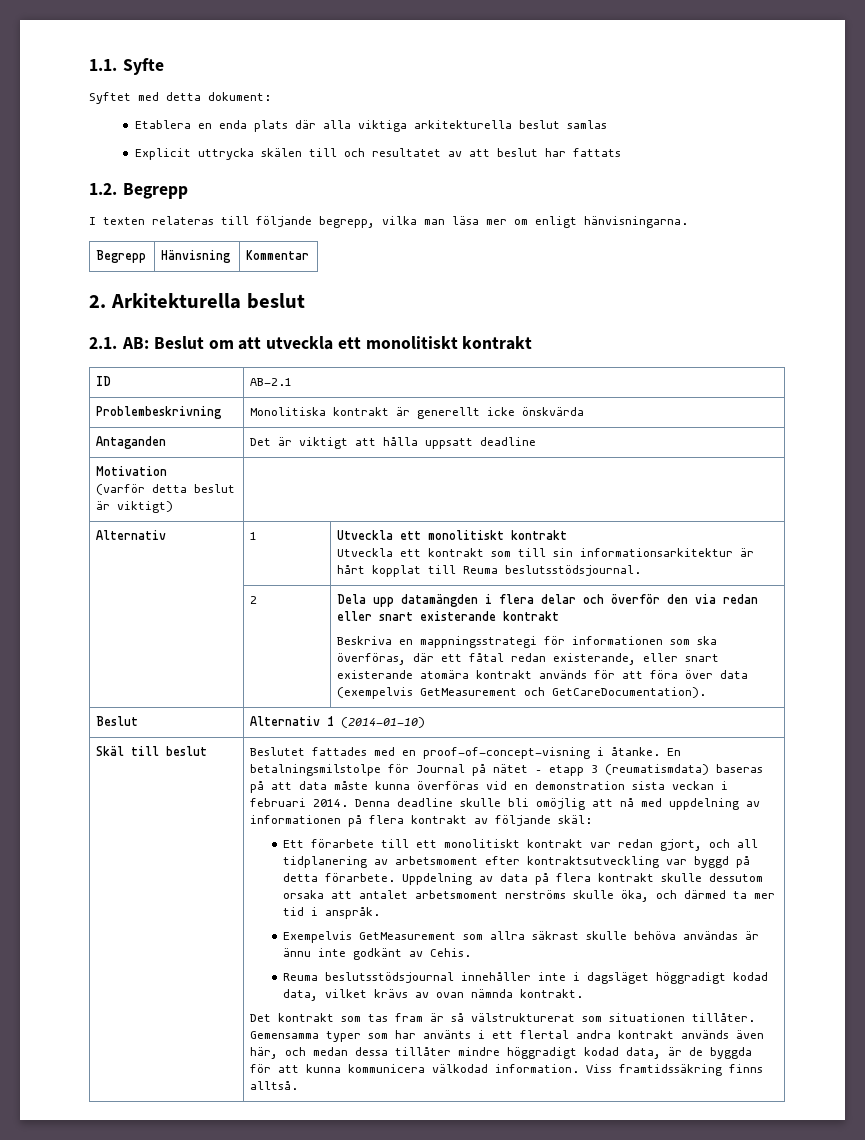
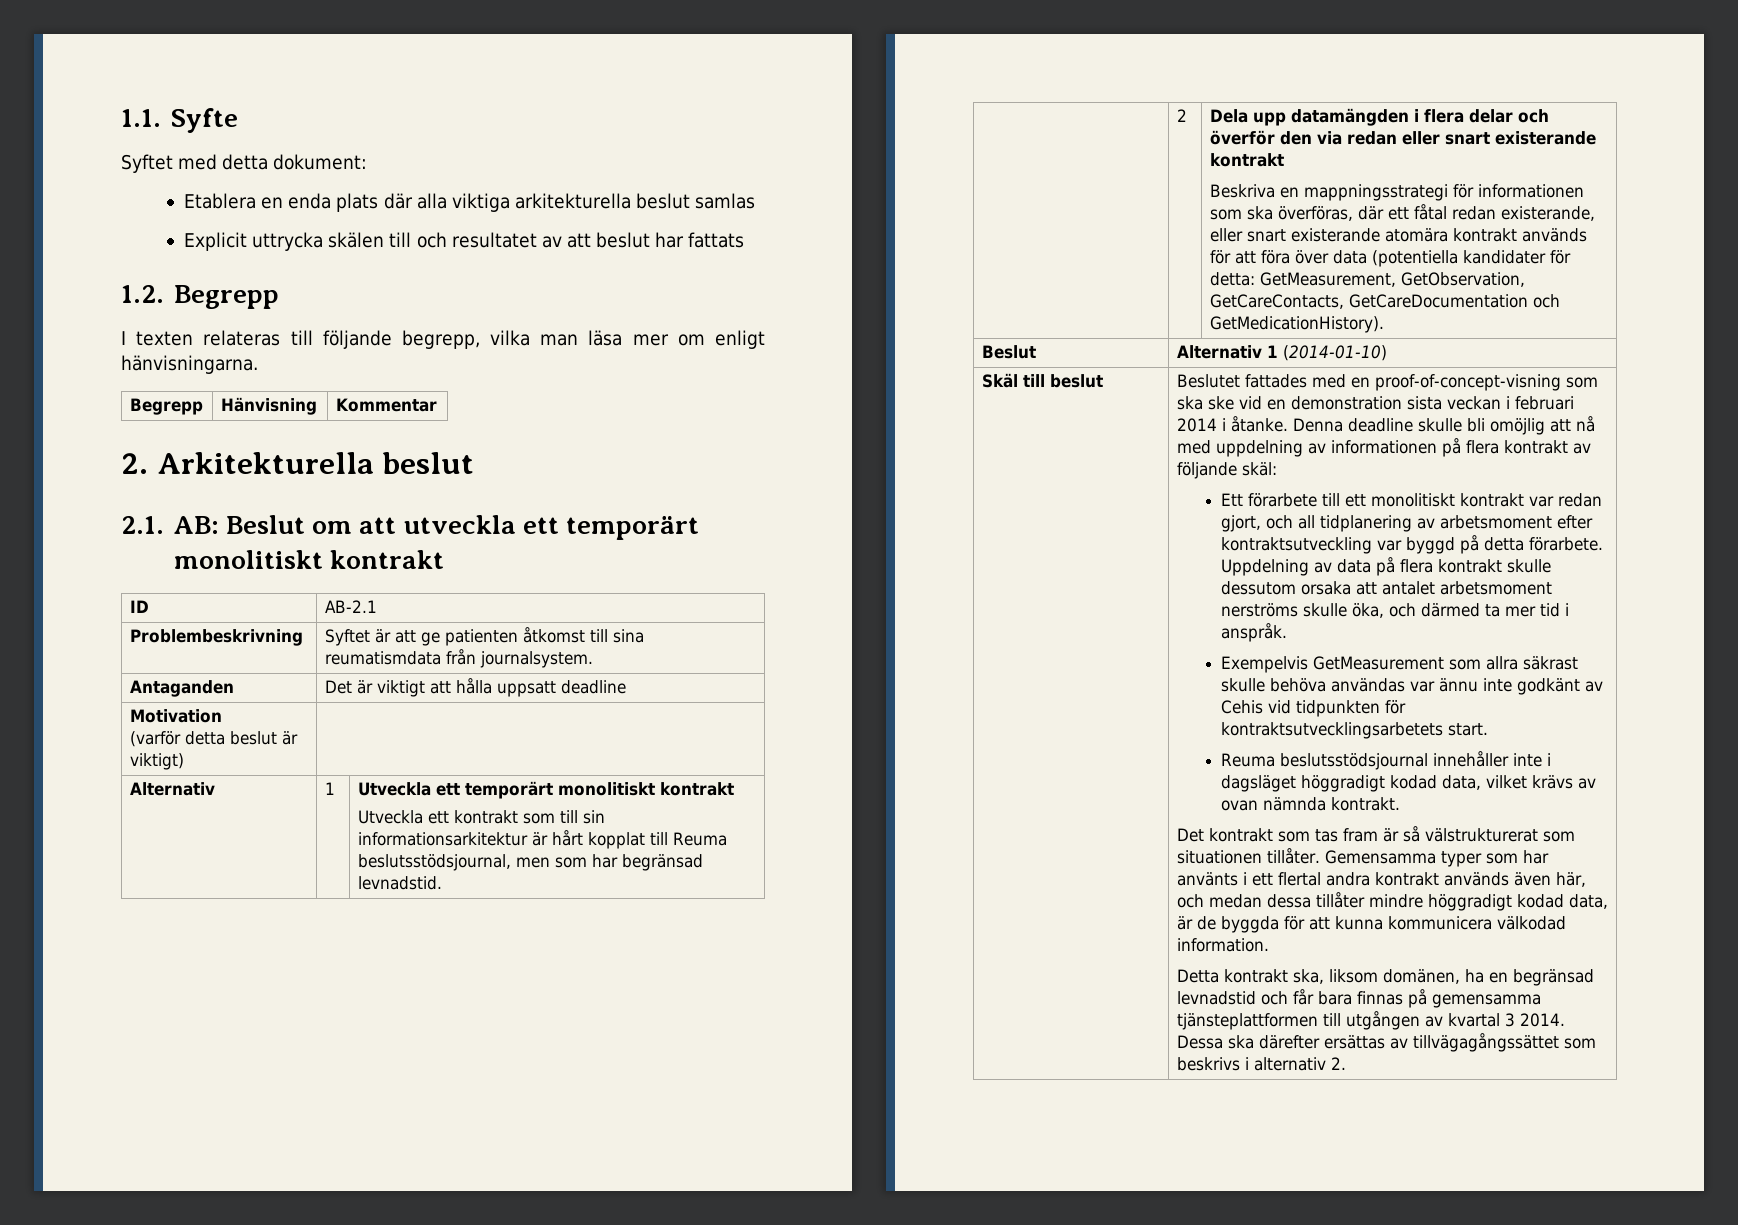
(361, 343) none -> [566,516,700,540] temporärt
[250,407,585,419] Monolitiska kontrakt är generellt icke önskvärda -> [324,627,644,646] [324,649,593,668] Syftet är att ge patienten åtkomst till sina reumatismdata från journalsystem.
(422, 535) none -> [464,781,553,799] temporärt
[505,565,642,576] beslutsstödsjournal. -> [357,854,703,871] [357,876,442,890] beslutsstödsjournal, men som har begränsad levnadstid.
[337,687,707,699] (exempelvis GetMeasurement och GetCareDocumentation). -> [1371,250,1571,267] [1209,272,1525,287] [1209,294,1560,309] [1209,316,1384,333] (potentiella kandidater för detta: GetMeasurement, GetObservation, GetCareContacts, GetCareDocumentation och GetMedicationHistory).
[597,747,682,756] [250,764,764,776] [250,781,480,793] i åtanke. En betalningsmilstolpe för Journal på nätet – etapp 3 (reumatismdata) baseras på att data måste kunna överföras -> [1565,377,1598,388] [1176,396,1234,410] som ska ske
[313,799,349,807] 2014. -> [1176,416,1288,432] 2014 i åtanke.
[745,931,760,940] är -> [1409,681,1435,692] var
[430,948,472,957] Cehis. -> [1220,700,1406,717] [1220,722,1488,739] Cehis vid tidpunkten för kontraktsutvecklingsarbetets start.
[586,1064,764,1076] [250,1081,299,1090] Viss framtidssäkring finns alltså. -> [1176,969,1594,986] [1176,989,1541,1008] [1176,1011,1565,1030] [1176,1033,1596,1052] [1176,1057,1346,1071] // Detta kontrakt ska, liksom domänen, ha en begränsad levnadstid och får bara finnas på gemensamma tjänsteplattformen till utgången av kvartal 3 2014. Dessa ska därefter ersättas av tillvägagångssättet som beskrivs i alternativ 2.

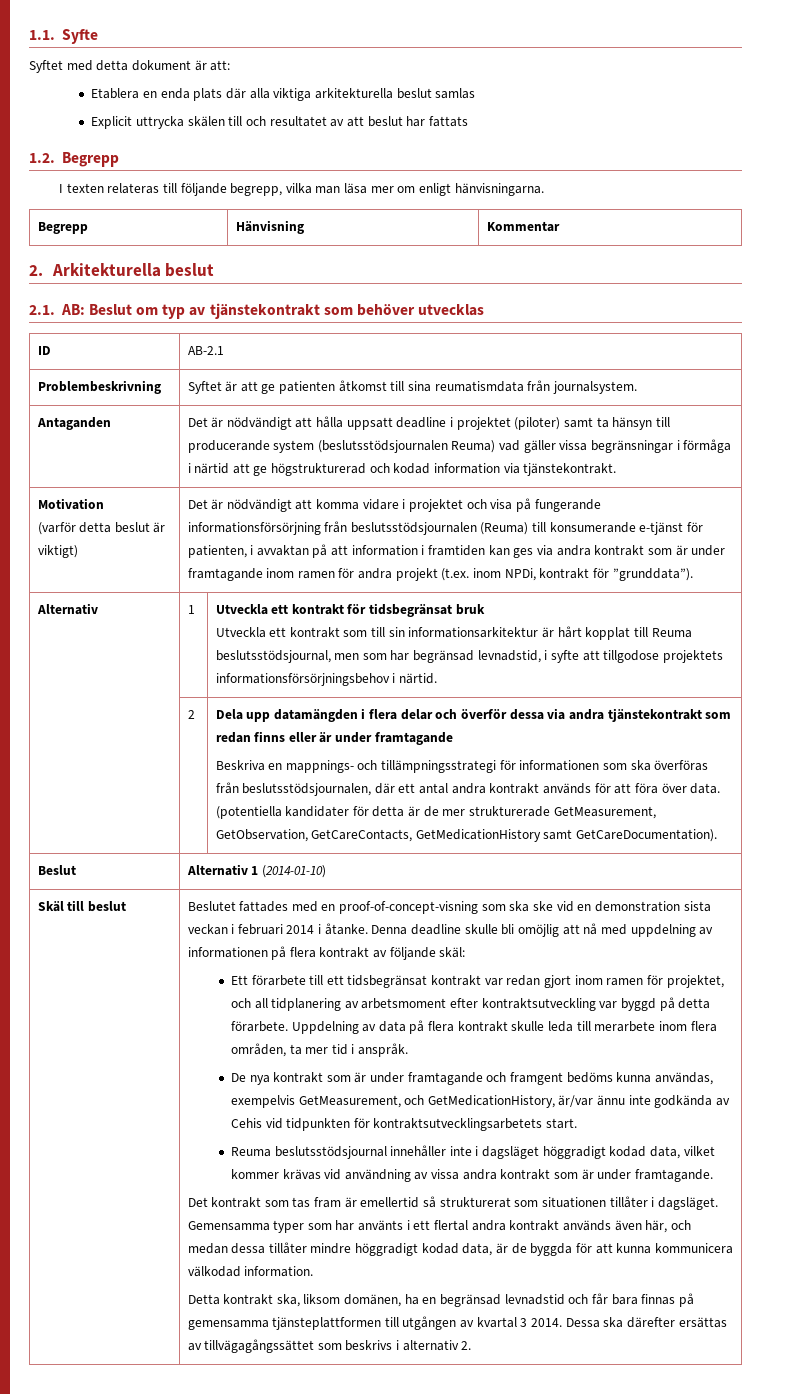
[273,154,368,170] dokument: -> [131,60,231,71] dokument är att:
[359,515,700,540] [173,550,444,569] att utveckla ett temporärt monolitiskt kontrakt -> [162,303,485,319] typ av tjänstekontrakt som behöver utvecklas
[376,680,425,697] viktigt -> [226,417,292,430] nödvändigt
(626, 687) none -> [450,417,670,430] [187,439,732,453] [187,463,617,476] i projektet (piloter) samt ta hänsyn till producerande system (beslutsstödsjournalen Reuma) vad gäller vissa begränsningar i förmåga i närtid att ge högstrukturerad och kodad information via tjänstekontrakt.
(184, 761) none -> [187,498,601,512] [187,521,704,535] [187,544,726,558] [187,568,693,581] Det är nödvändigt att komma vidare i projektet och visa på fungerande informationsförsörjning från beslutsstödsjournalen (Reuma) till konsumerande e-tjänst för patienten, i avvaktan på att information i framtiden kan ges via andra kontrakt som är under framtagande inom ramen för andra projekt (t.ex. inom NPDi, kontrakt för ”grunddata”).
[464,781,734,799] temporärt monolitiskt kontrakt -> [291,603,485,617] kontrakt för tidsbegränsat bruk
[357,876,442,890] levnadstid. -> [477,650,723,663] [215,673,437,686] levnadstid, i syfte att tillgodose projektets informationsförsörjningsbehov i närtid.
[1279,131,1596,145] [1209,153,1284,167] den via redan eller snart existerande kontrakt -> [509,708,732,722] [215,731,453,745] dessa via andra tjänstekontrakt som redan finns eller är under framtagande
[1303,184,1448,201] mappningsstrategi -> [285,760,497,773] mappnings- och tillämpningsstrategi
[1277,204,1595,221] [1209,228,1448,242] överföras, där ett fåtal redan existerande, eller snart existerande atomära -> [654,760,709,771] [215,782,486,796] överföras från beslutsstödsjournalen, där ett antal andra
[1332,250,1367,264] data -> [690,783,721,794] data.
[1209,272,1525,287] [1209,294,1560,309] [1209,316,1384,333] detta: GetMeasurement, GetObservation, GetCareContacts, GetCareDocumentation och GetMedicationHistory). -> [372,806,656,819] [215,829,718,842] detta är de mer strukturerade GetMeasurement, GetObservation, GetCareContacts, GetMedicationHistory samt GetCareDocumentation).
[1370,493,1455,507] monolitiskt -> [347,975,428,988] tidsbegränsat
[1220,515,1261,532] gjort, -> [544,975,724,988] gjort inom ramen för projektet,
[1220,581,1552,595] [1220,603,1480,618] dessutom orsaka att antalet arbetsmoment nerströms skulle öka, och därmed -> [548,1021,717,1032] [230,1043,286,1057] leda till merarbete inom flera områden,
[1220,656,1578,673] [1220,678,1435,692] Exempelvis GetMeasurement som allra säkrast skulle behöva användas var -> [230,1072,713,1085] [230,1095,594,1108] De nya kontrakt som är under framtagande och framgent bedöms kunna användas, exempelvis GetMeasurement, och GetMedicationHistory, är/var
[1516,678,1580,695] godkänt -> [654,1095,713,1108] godkända
[1531,775,1596,789] [1220,797,1400,811] krävs av ovan nämnda kontrakt. -> [230,1169,713,1182] kommer krävas vid användning av vissa andra kontrakt som är under framtagande.
[1402,826,1575,842] [1176,848,1320,864] så välstrukturerat som situationen tillåter. -> [360,1196,718,1210] emellertid så strukturerat som situationen tillåter i dagsläget.

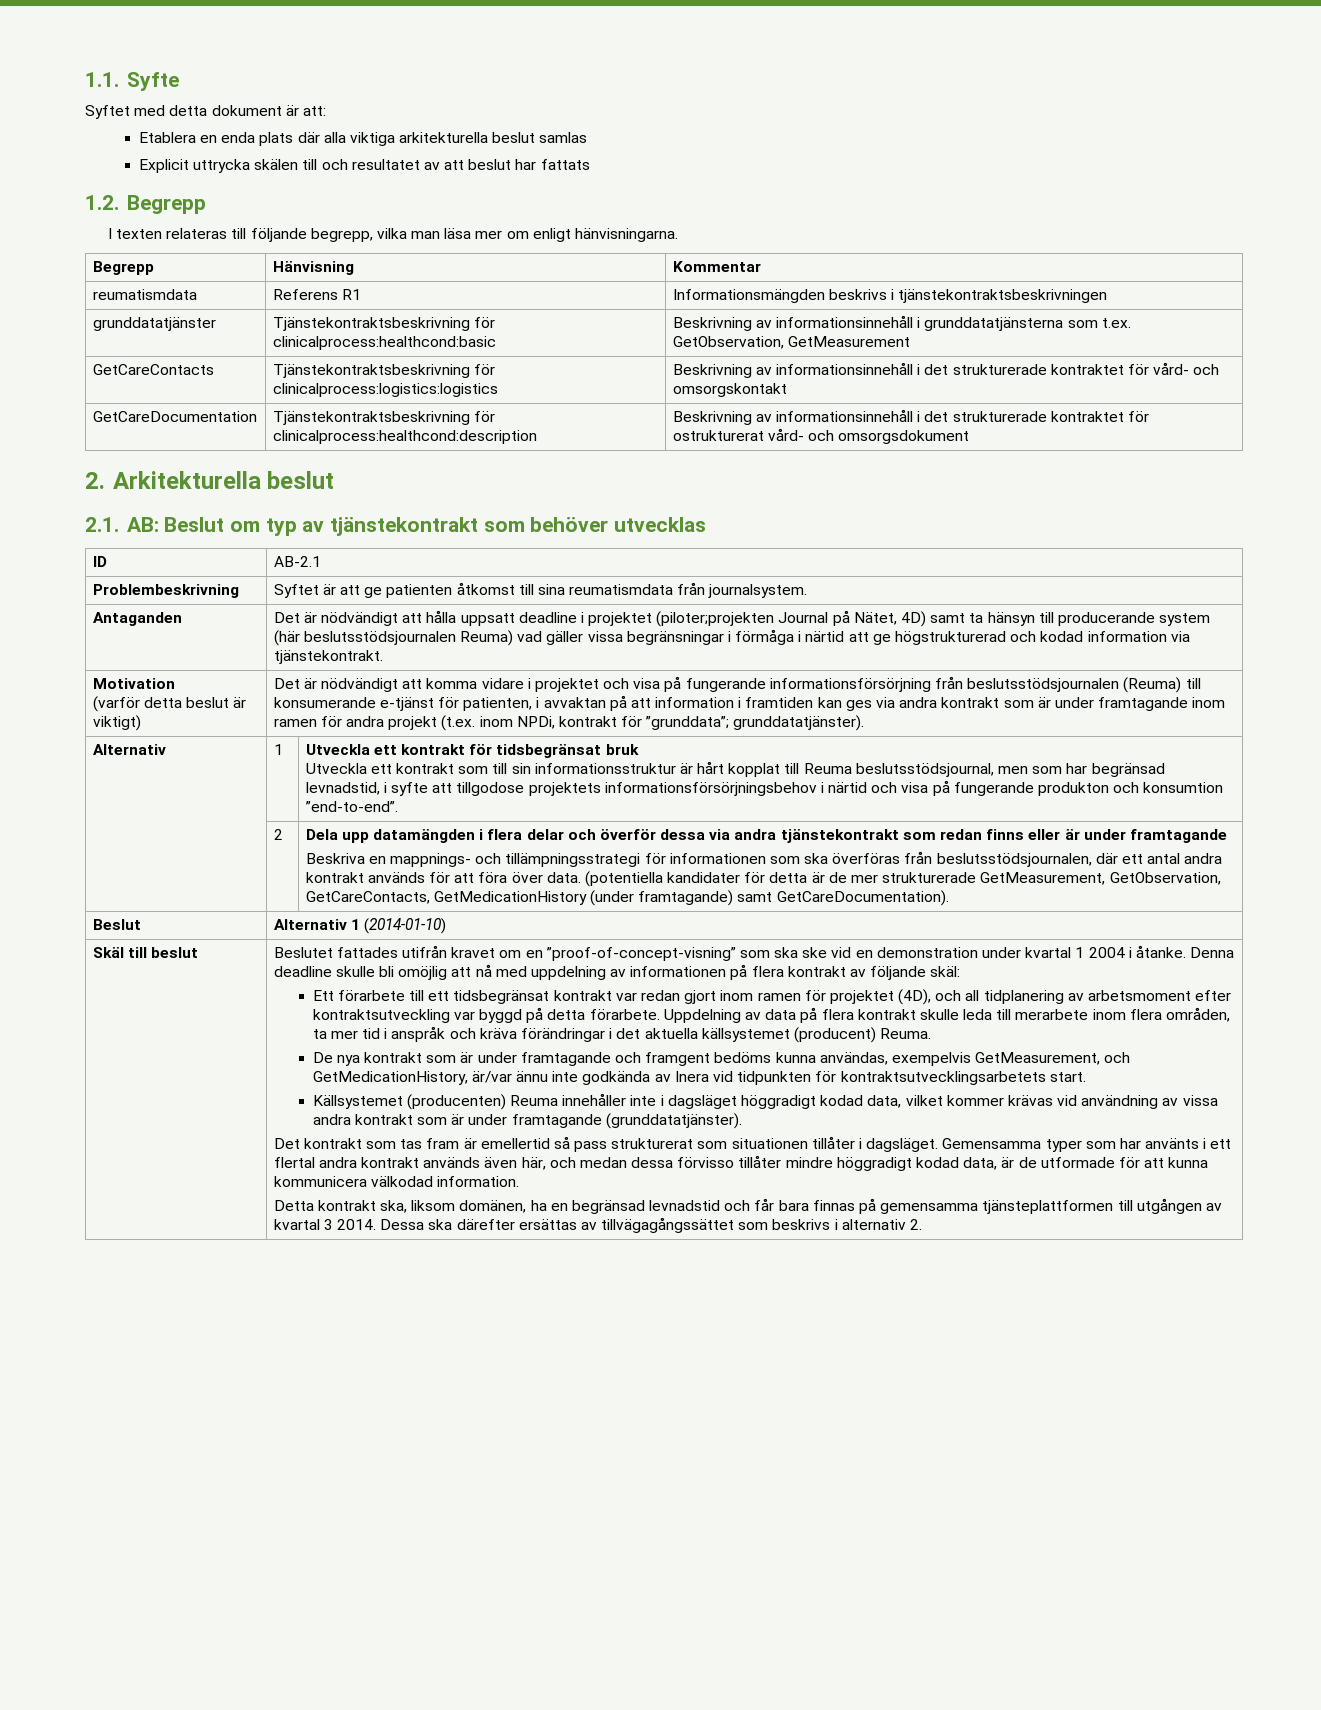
(560, 226) none -> [92,289,197,300] [272,289,361,300] [672,289,1108,303] [92,317,216,331] [272,317,495,331] [272,336,496,350] [672,315,1131,331] [672,336,910,349] [92,364,214,375] [272,364,495,378] [272,383,498,397] [672,362,1220,378] [672,383,787,397] [92,411,257,422] [272,411,495,425] [272,430,537,444] [672,409,1149,425] [672,428,970,444] // reumatismdata | Referens R1 | Informationsmängden beskrivs i tjänstekontraktsbeskrivningen // grunddatatjänster | Tjänstekontraktsbeskrivning för clinicalprocess:healthcond:basic | Beskrivning av informationsinnehåll i grunddatatjänsterna som t.ex. GetObservation, GetMeasurement // GetCareContacts | Tjänstekontraktsbeskrivning för clinicalprocess:logistics:logistics | Beskrivning av informationsinnehåll i det strukturerade kontraktet för vård- och omsorgskontakt // GetCareDocumentation | Tjänstekontraktsbeskrivning för clinicalprocess:healthcond:description | Beskrivning av informationsinnehåll i det strukturerade kontraktet för ostrukturerat vård- och omsorgsdokument
[514,417,561,430] (piloter) -> [656,610,926,627] (piloter;projekten Journal på Nätet, 4D)
[317,440,448,453] (beslutsstödsjournalen -> [273,630,456,646] (här beslutsstödsjournalen
[612,568,693,581] ”grunddata”). -> [645,715,865,731] ”grunddata”; grunddatatjänster).
[408,627,539,638] informationsarkitektur -> [534,763,676,774] informationsstruktur
[398,673,437,684] närtid. -> [828,780,1224,796] [304,801,398,812] närtid och visa på fungerande produkton och konsumtion ”end-to-end”.
(541, 835) none -> [589,890,734,906] (under framtagande)
[291,901,479,914] med en proof-of-concept-visning -> [401,945,736,961] utifrån kravet om en ”proof-of-concept-visning”
[683,901,711,912] [187,924,315,935] sista veckan i februari 2014 -> [981,947,1125,958] under kvartal 1 2004
[666,975,724,988] projektet, -> [829,989,932,1005] projektet (4D),
[358,1043,409,1057] anspråk. -> [391,1026,932,1043] anspråk och kräva förändringar i det aktuella källsystemet (producent) Reuma.
[230,1118,262,1128] Cehis -> [674,1071,709,1082] Inera
[230,1146,387,1159] Reuma beslutsstödsjournal -> [312,1094,559,1110] Källsystemet (producenten) Reuma
[634,1169,713,1182] framtagande. -> [511,1113,742,1129] framtagande (grunddatatjänster).
(437, 1202) none -> [574,1141,608,1152] pass
(266, 1248) none -> [677,1157,735,1168] förvisso
[530,1243,573,1256] byggda -> [1040,1157,1115,1168] utformade

